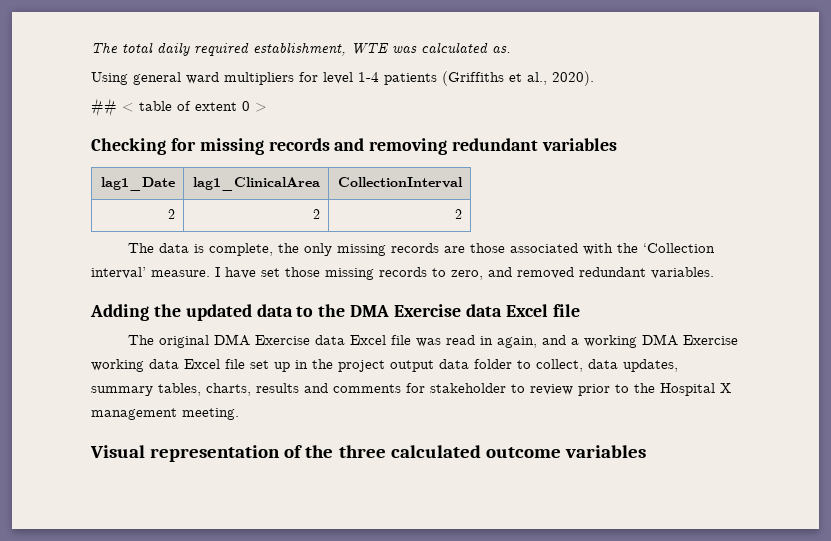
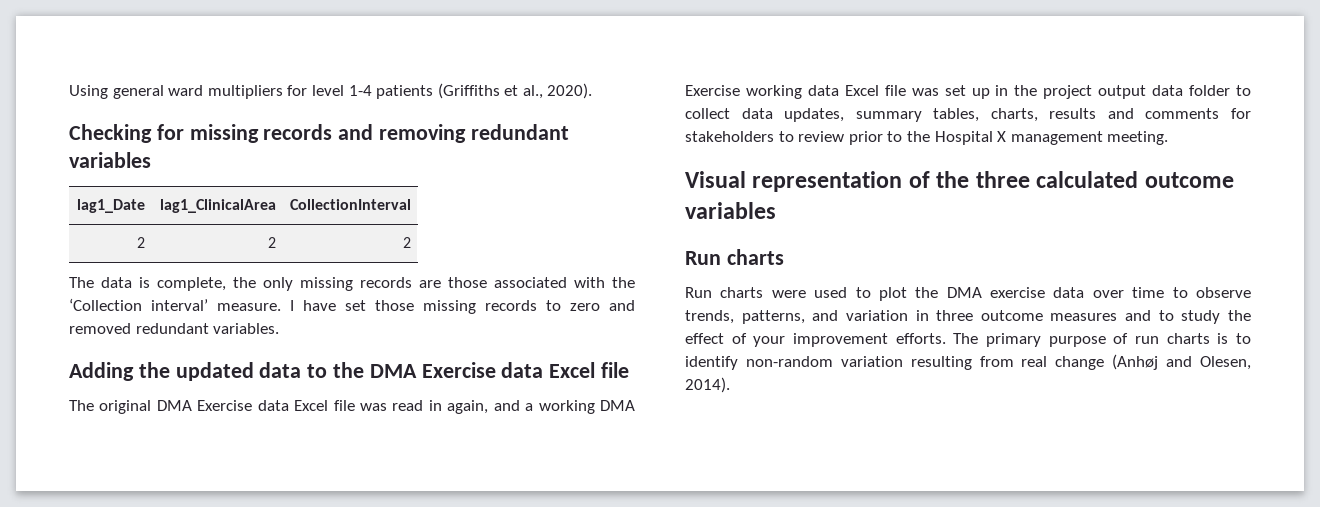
[91,42,511,56] The total daily required establishment, WTE was calculated as. // -> (69, 92) none
[91,98,267,117] // ## < table of extent 0 > -> (593, 91) none
[451,270,483,280] zero, -> [570,303,600,311] zero
(245, 364) none -> [911,88,939,96] was
[536,359,583,372] collect, -> [685,108,730,119] collect
[430,383,506,393] stakeholder -> [685,131,774,142] stakeholders
(646, 451) none -> [685,249,784,265] [685,287,1251,301] [685,310,1251,324] [685,333,1251,347] [685,354,1251,370] [685,377,730,393] // Run charts // Run charts were used to plot the DMA exercise data over time to observe trends, patterns, and variation in three outcome measures and to study the effect of your improvement efforts. The primary purpose of run charts is to identify non-random variation resulting from real change (Anhøj and Olesen, 2014).

